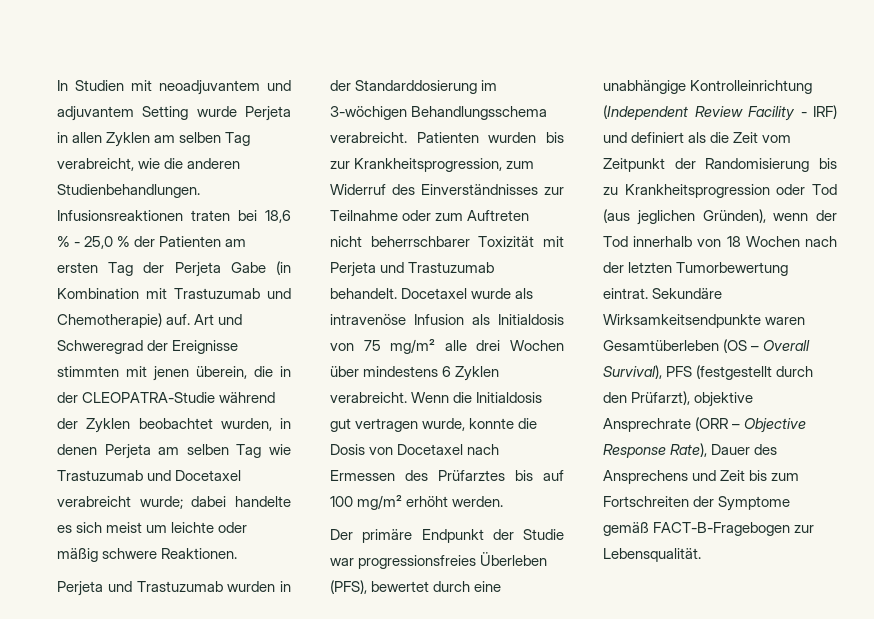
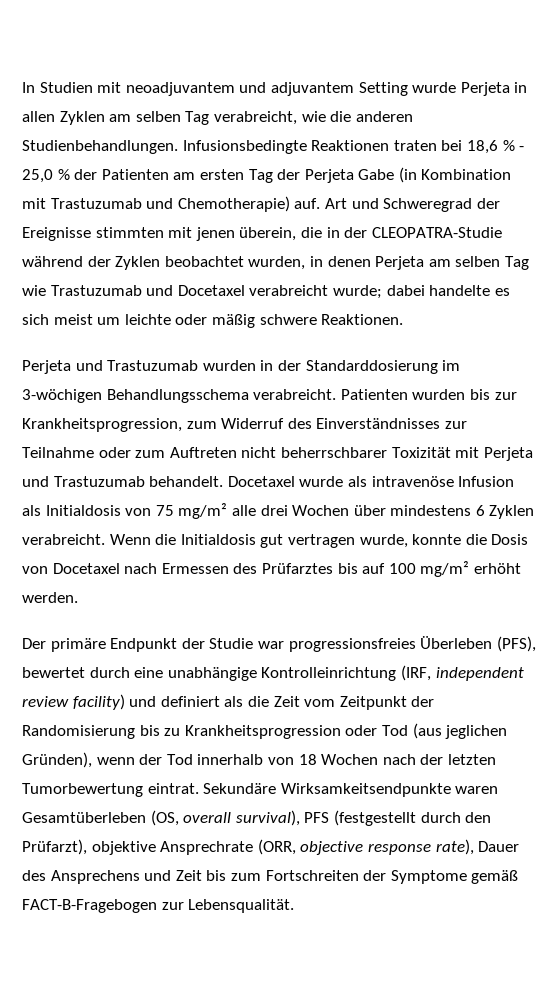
[57,210,183,221] Infusionsreaktionen -> [182,140,390,154] Infusionsbedingte Reaktionen
[603,105,837,121] (Independent Review Facility - IRF) -> [400,665,524,681] [22,694,125,710] (IRF, independent review facility)
[723,339,811,353] [603,365,662,379] (OS – Overall Survival), -> [150,810,300,826] (OS, overall survival),
[695,417,807,433] [603,443,708,458] (ORR – Objective Response Rate), -> [257,839,474,855] (ORR, objective response rate),

